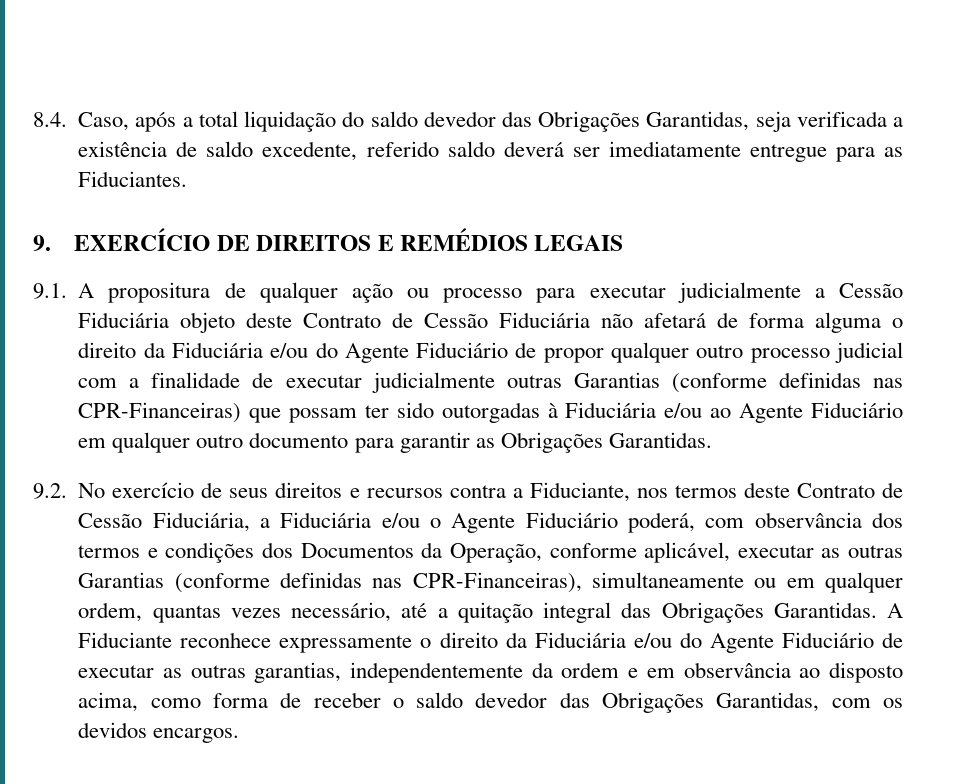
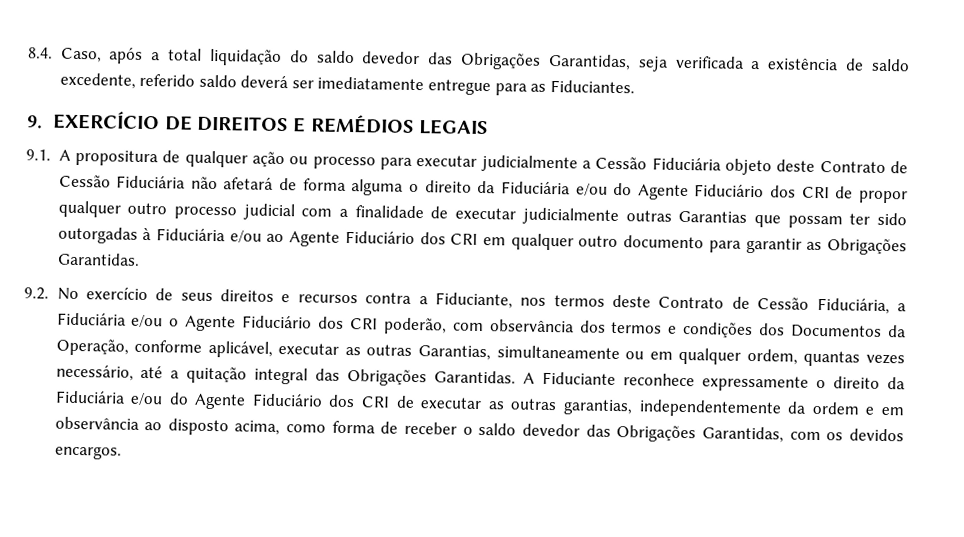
(509, 350) none -> [770,185,830,199] dos CRI
[671,372,904,393] [78,402,242,423] (conforme definidas nas CPR-Financeiras) -> (748, 216) none
(903, 410) none -> [419,232,479,245] dos CRI
[627,512,695,533] poderá, -> [318,316,447,335] dos CRI poderão,
[78,572,582,593] Garantias (conforme definidas nas CPR-Financeiras), -> [417,345,491,361] Garantias,
(874, 640) none -> [328,394,391,408] dos CRI

